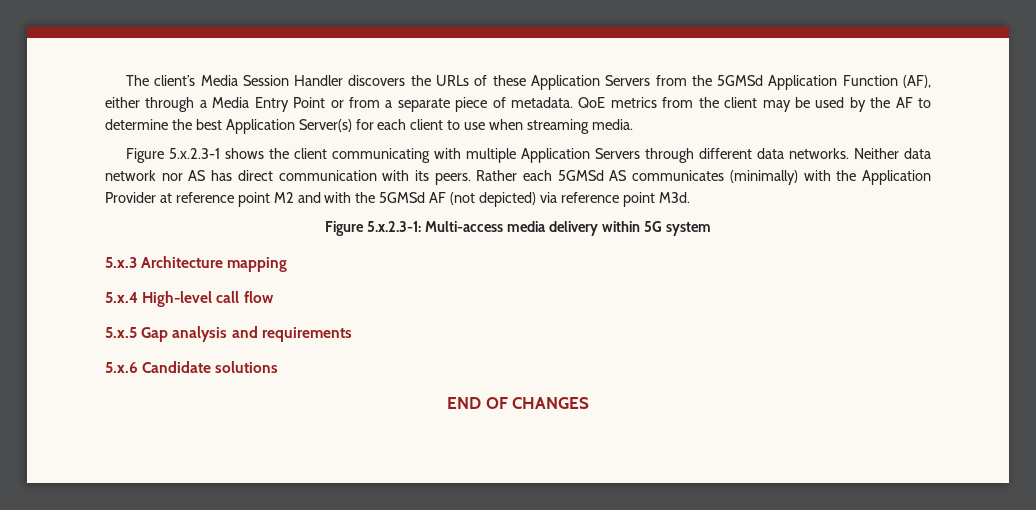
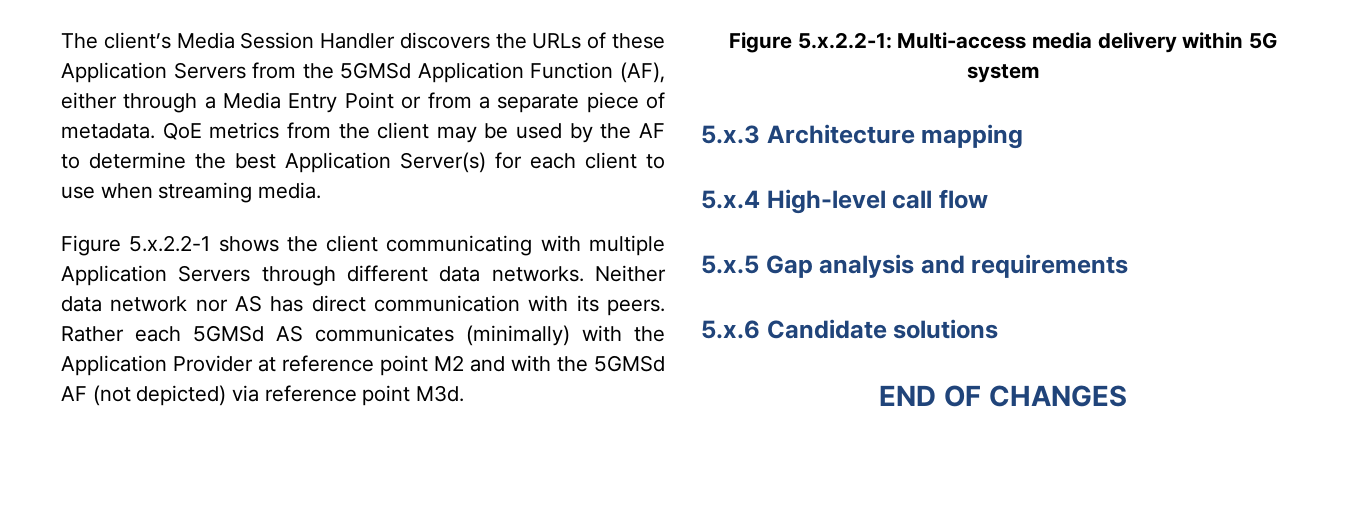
[169,148,221,159] 5.x.2.3-1 -> [129,235,211,252] 5.x.2.2-1
[367,221,422,232] 5.x.2.3-1: -> [797,32,892,49] 5.x.2.2-1:

